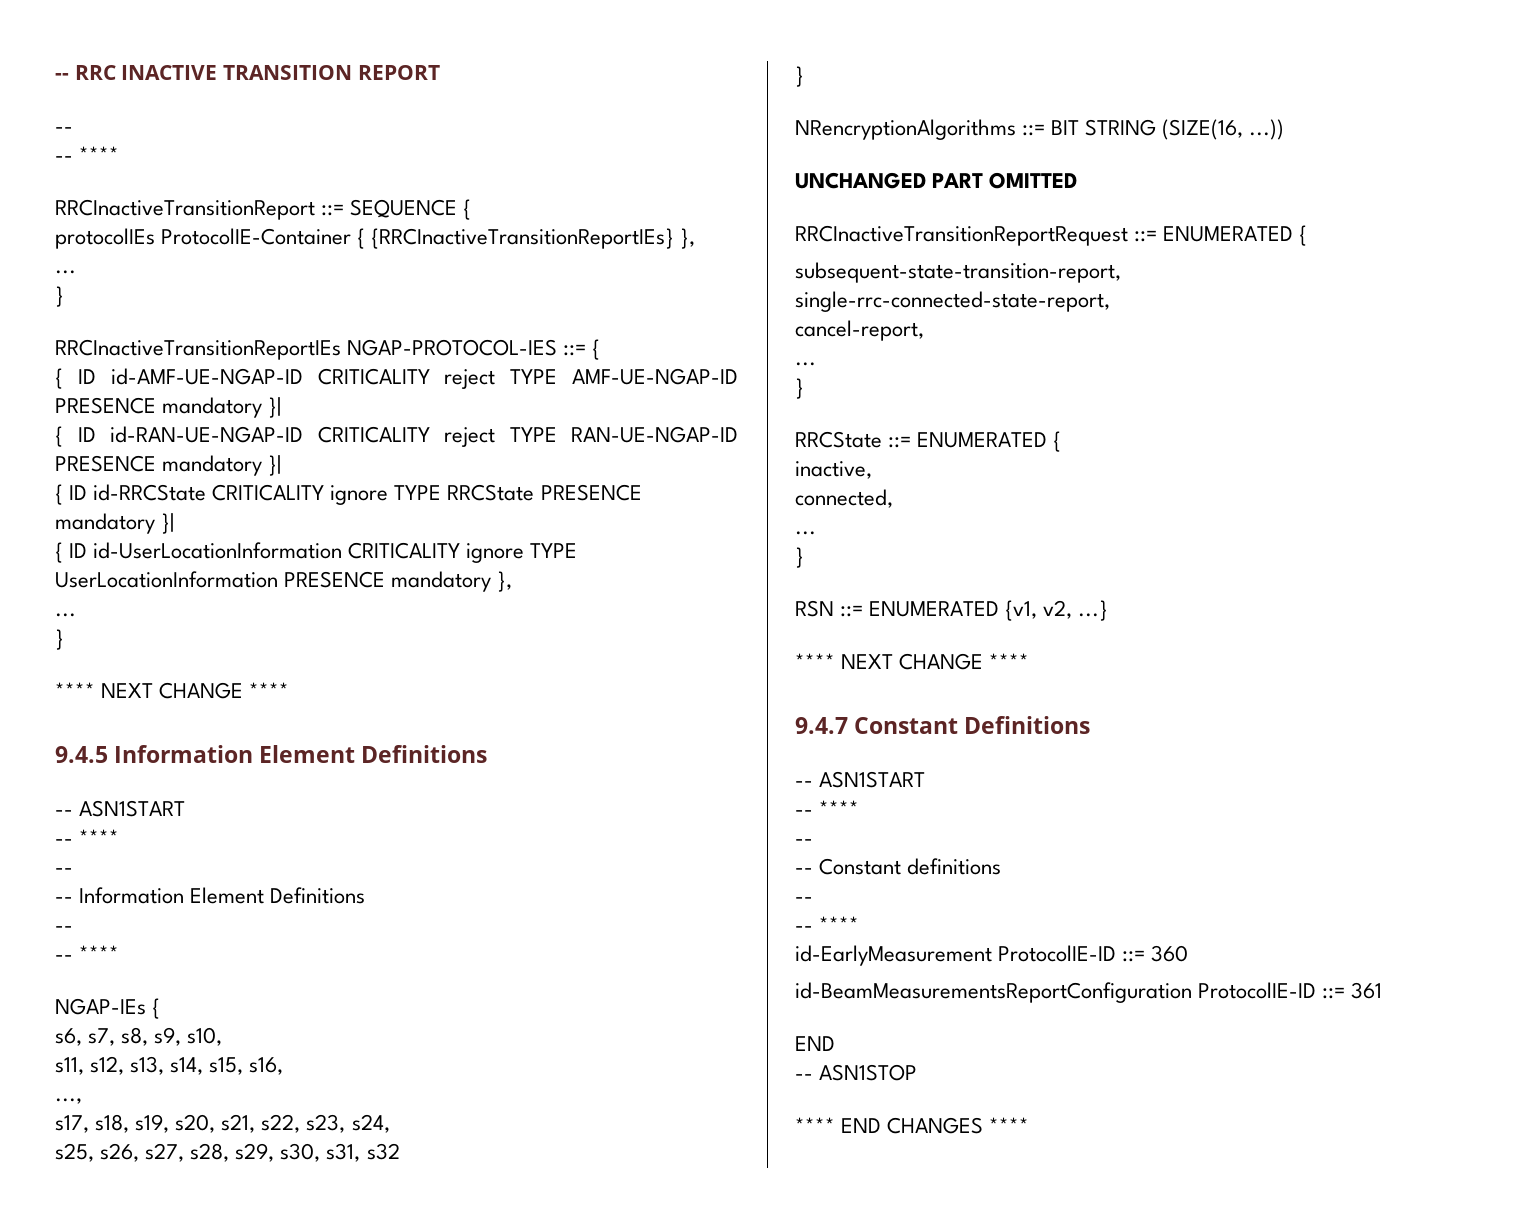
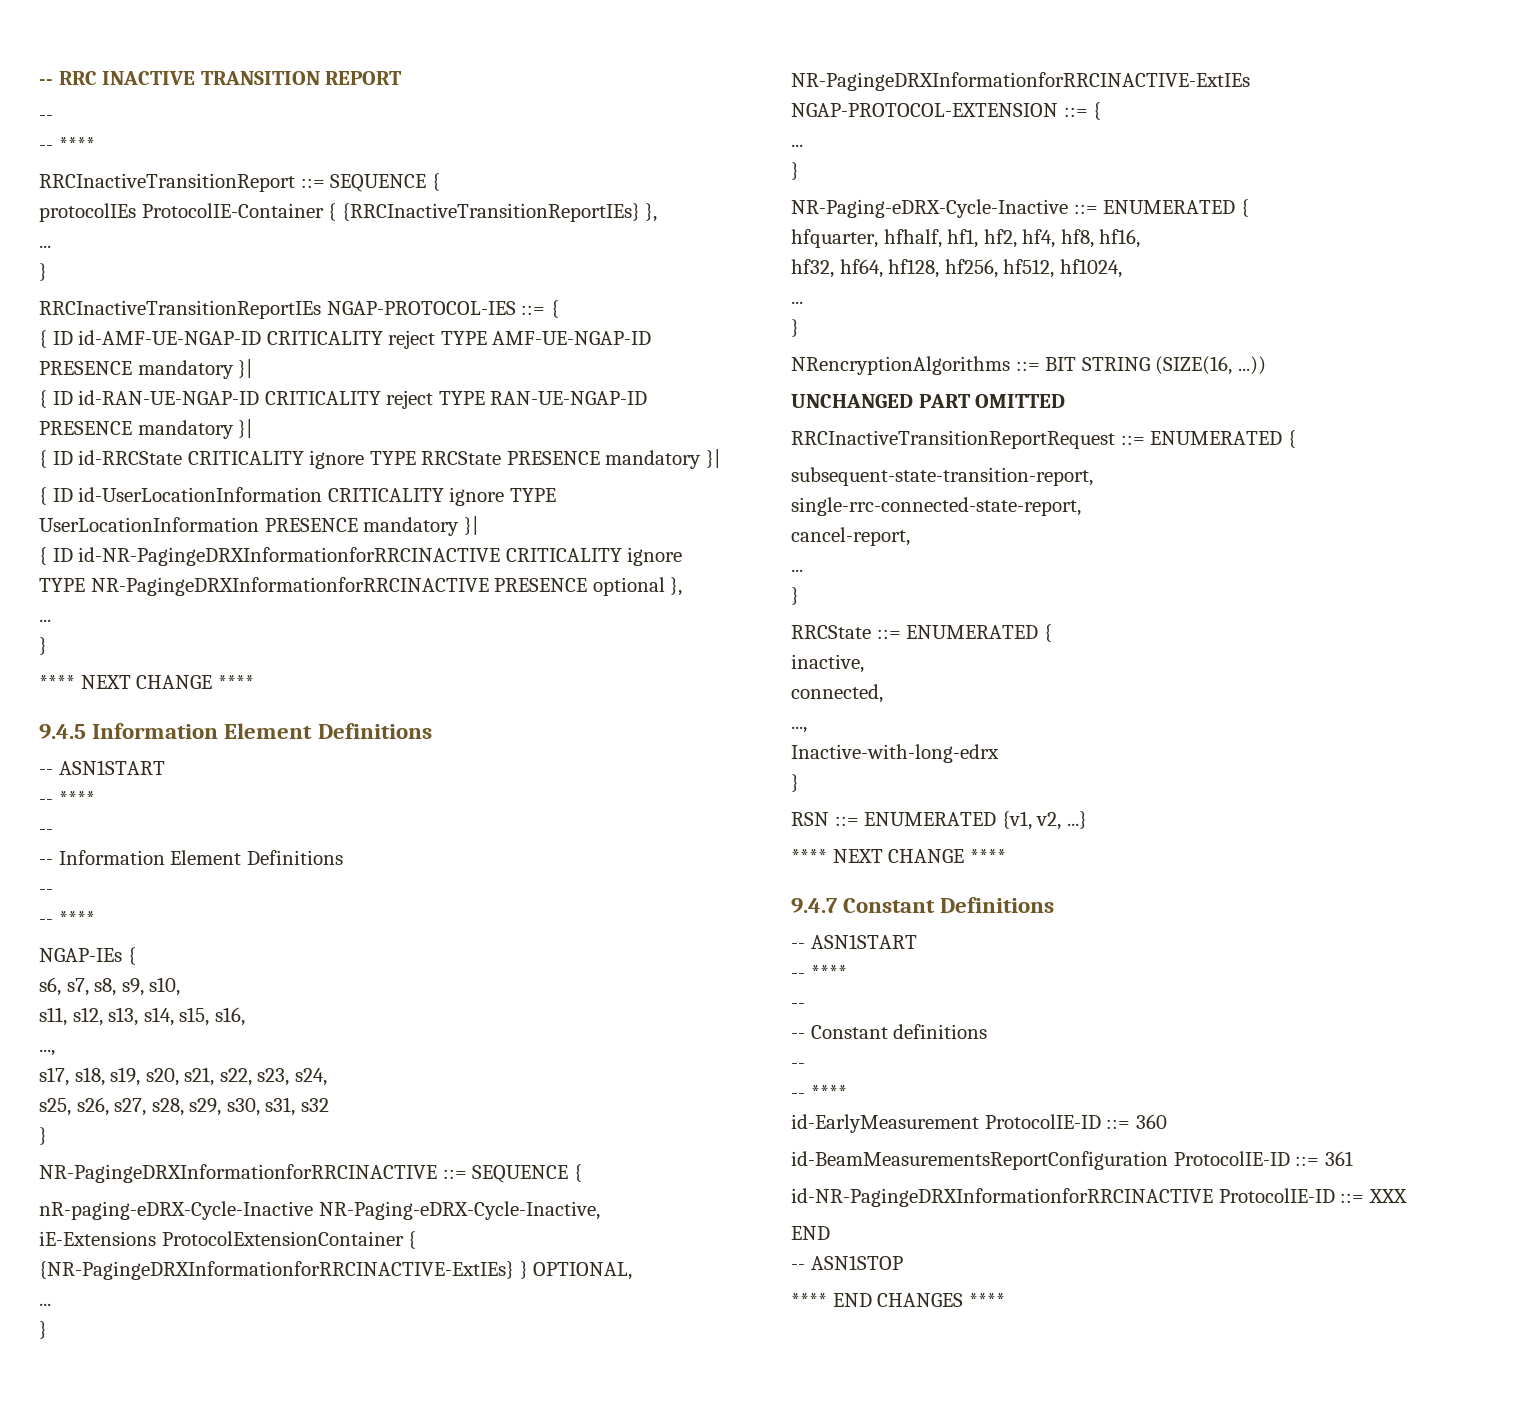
(492, 581) none -> [463,516,479,535] [39,547,683,566] [39,577,665,596] }| // { ID id-NR-PagingeDRXInformationforRRCINACTIVE CRITICALITY ignore TYPE NR-PagingeDRXInformationforRRCINACTIVE PRESENCE optional
(804, 76) none -> [39,1164,582,1183] [39,1201,600,1220] [39,1231,417,1249] [39,1261,633,1280] [39,1303,51,1306] [39,1321,47,1339] [791,72,1250,91] [791,102,1102,120] [791,144,803,147] [791,162,799,180] [791,199,1249,218] [791,229,1141,248] [791,259,1122,278] [791,301,803,304] [791,319,799,337] // NR-PagingeDRXInformationforRRCINACTIVE ::= SEQUENCE { // nR-paging-eDRX-Cycle-Inactive NR-Paging-eDRX-Cycle-Inactive, // iE-Extensions ProtocolExtensionContainer { {NR-PagingeDRXInformationforRRCINACTIVE-ExtIEs} } OPTIONAL, // ... // } // NR-PagingeDRXInformationforRRCINACTIVE-ExtIEs NGAP-PROTOCOL-EXTENSION ::= { // ... // } // NR-Paging-eDRX-Cycle-Inactive ::= ENUMERATED { // hfquarter, hfhalf, hf1, hf2, hf4, hf8, hf16, // hf32, hf64, hf128, hf256, hf512, hf1024, // ... // }
[795,531,816,535] ... -> [791,726,807,733] [791,744,999,763] ..., // Inactive-with-long-edrx
(1383, 990) none -> [791,1188,1407,1207] // id-NR-PagingeDRXInformationforRRCINACTIVE ProtocolIE-ID ::= XXX

